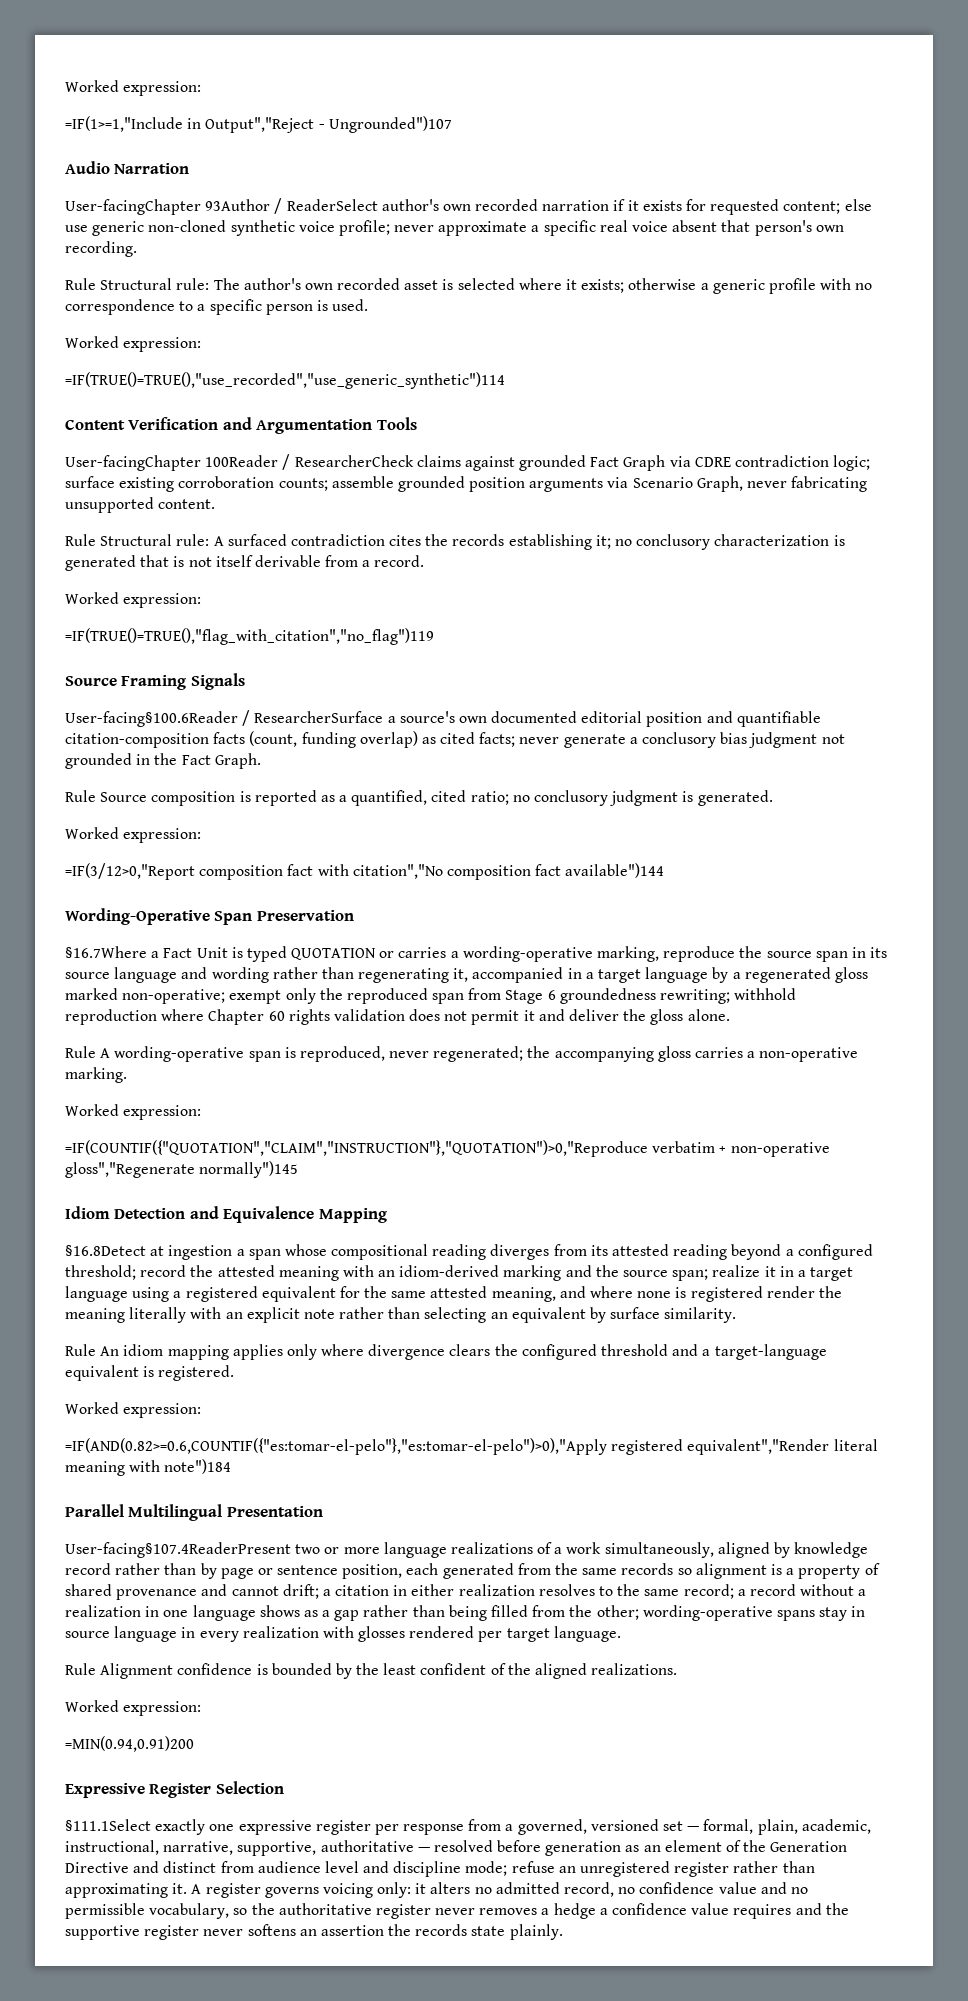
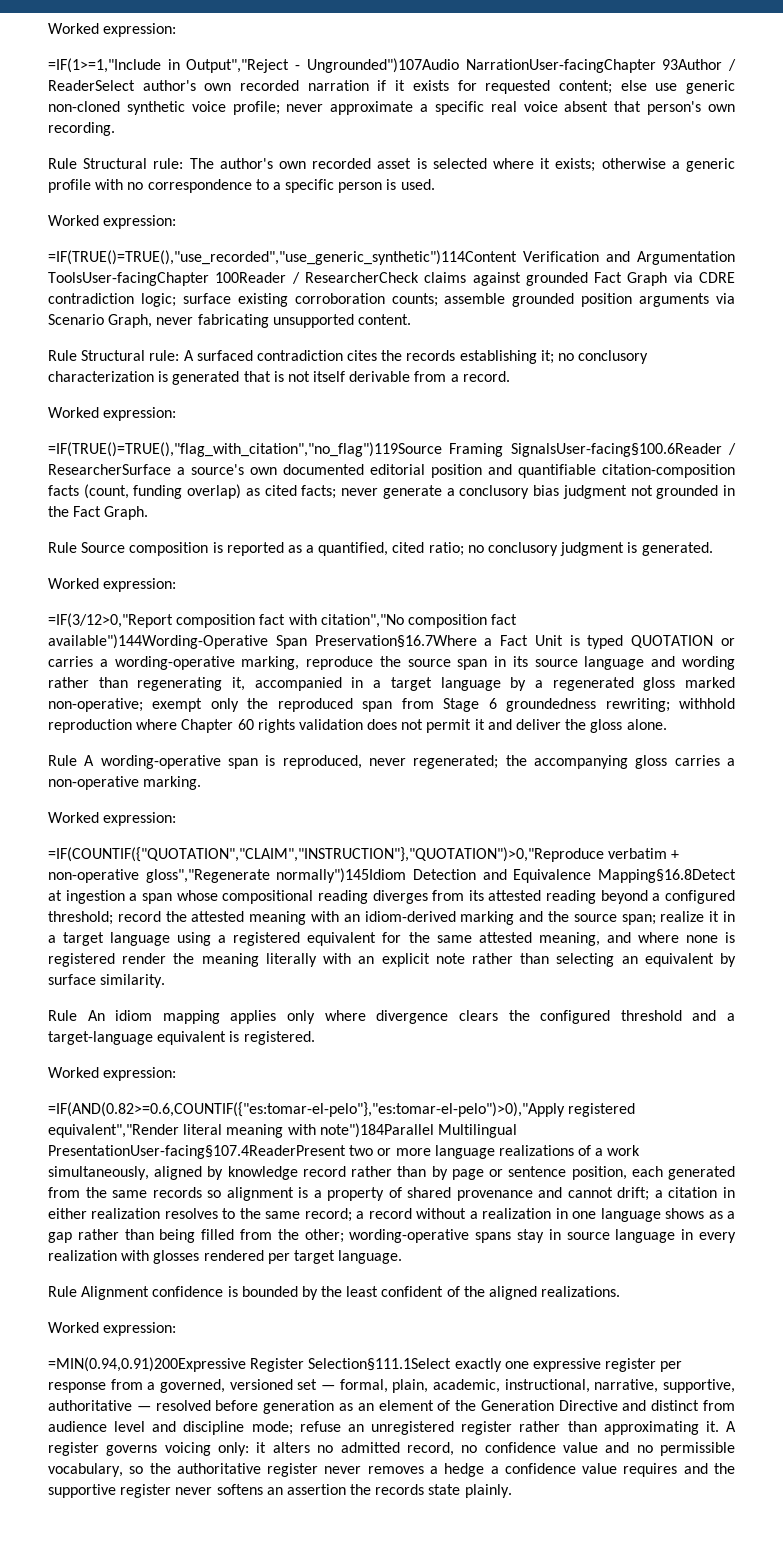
[328,116,452,133] [65,161,190,174] [65,199,201,215] Ungrounded")107 // Audio Narration // User-facingChapter -> [306,58,656,73] Ungrounded")107Audio NarrationUser-facingChapter
[65,372,505,389] [65,419,125,430] =IF(TRUE()=TRUE(),"use_recorded","use_generic_synthetic")114 // Content -> [48,250,517,265] =IF(TRUE()=TRUE(),"use_recorded","use_generic_synthetic")114Content
[376,417,417,430] [65,455,201,471] Tools // User-facingChapter -> [48,272,209,286] ToolsUser-facingChapter
[65,628,434,645] [65,673,245,690] [65,711,238,727] =IF(TRUE()=TRUE(),"flag_with_citation","no_flag")119 // Source Framing Signals // User-facing§100.6Reader -> [48,442,722,457] =IF(TRUE()=TRUE(),"flag_with_citation","no_flag")119Source Framing SignalsUser-facing§100.6Reader
[565,863,665,878] [65,908,354,925] [65,946,147,958] available")144 // Wording-Operative Span Preservation // §16.7Where -> [48,634,477,649] available")144Wording-Operative Span Preservation§16.7Where
[199,1161,299,1178] [65,1206,110,1219] normally")145 // Idiom -> [276,868,407,883] normally")145Idiom
[318,1208,387,1223] [65,1245,146,1256] Mapping // §16.8Detect -> [598,869,736,883] Mapping§16.8Detect
[164,1459,232,1474] [65,1504,323,1521] [65,1542,291,1558] note")184 // Parallel Multilingual Presentation // User-facing§107.4ReaderPresent -> [319,1123,517,1138] [48,1145,346,1159] note")184Parallel Multilingual PresentationUser-facing§107.4ReaderPresent
[65,1736,194,1752] [65,1781,284,1798] [65,1819,151,1831] =MIN(0.94,0.91)200 // Expressive Register Selection // §111.1Select -> [48,1357,452,1372] =MIN(0.94,0.91)200Expressive Register Selection§111.1Select

